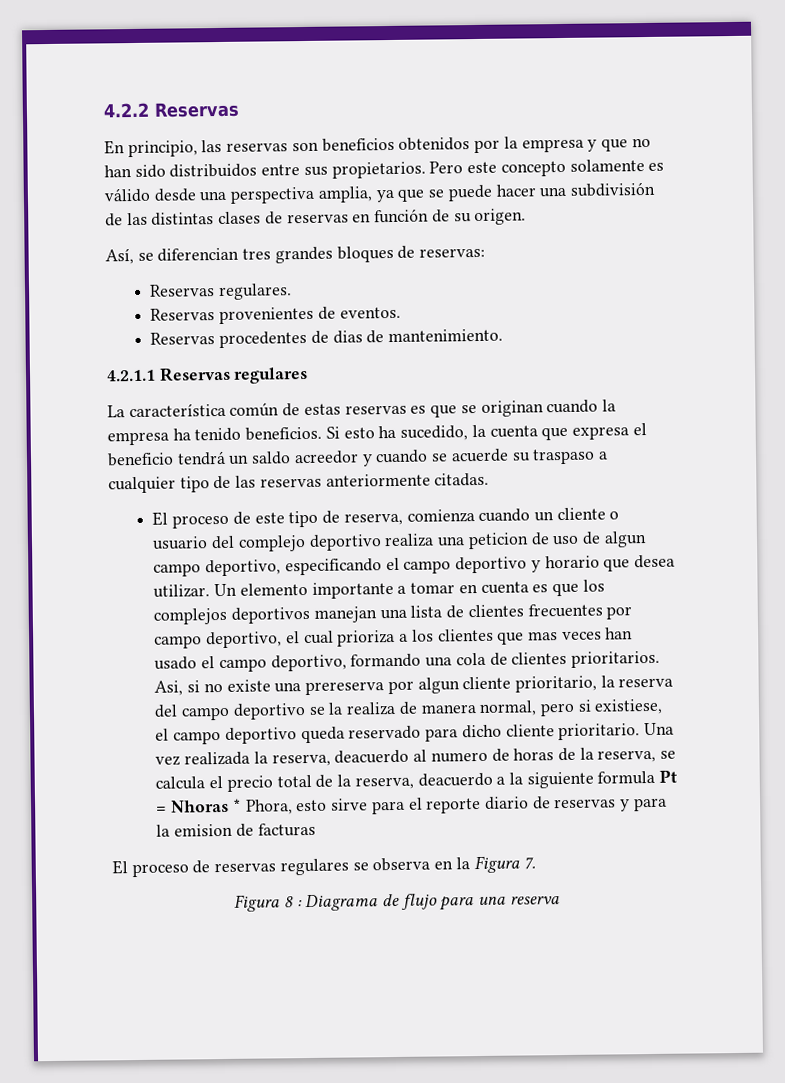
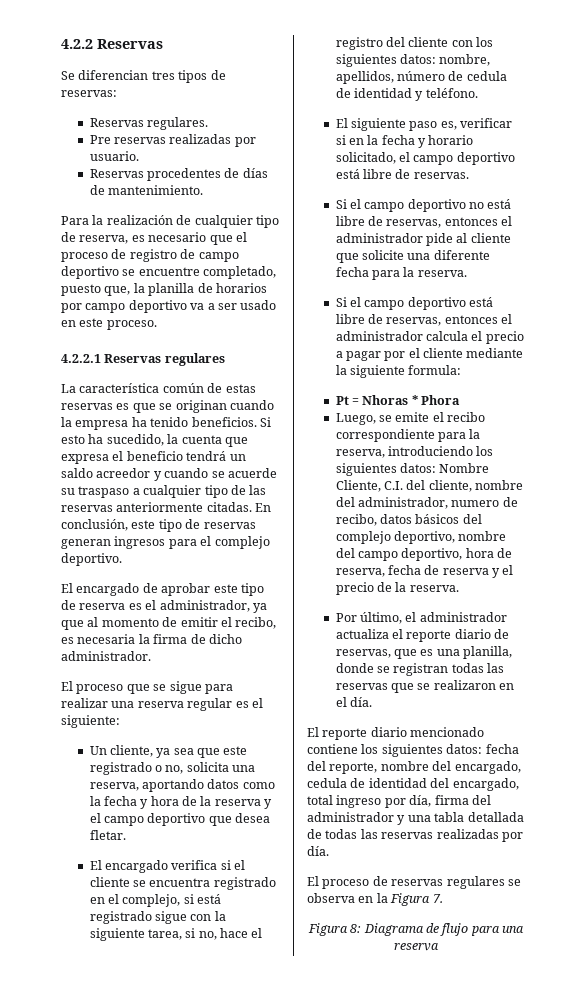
[104,136,651,158] [104,159,665,179] [104,181,655,204] [105,208,527,227] [105,245,394,265] En principio, las reservas son beneficios obtenidos por la empresa y que no han sido distribuidos entre sus propietarios. Pero este concepto solamente es válido desde una perspectiva amplia, ya que se puede hacer una subdivisión de las distintas clases de reservas en función de su origen. // Así, se diferencian tres grandes bloques -> [61,70,208,83] Se diferencian tres tipos
[150,306,401,325] Reservas provenientes de eventos. -> [89,134,256,147] [89,151,139,161] Pre reservas realizadas por usuario.
[332,330,363,344] dias -> [242,168,268,178] días
[106,369,156,382] 4.2.1.1 -> [61,215,279,228] [61,232,247,245] [61,249,239,262] [61,266,277,279] [61,283,267,296] [61,300,277,313] [61,318,157,330] [61,354,101,363] Para la realización de cualquier tipo de reserva, es necesario que el proceso de registro de campo deportivo se encuentre completado, puesto que, la planilla de horarios por campo deportivo va a ser usado en este proceso. // 4.2.2.1
[152,507,620,529] [152,531,647,552] [153,554,676,577] [153,579,605,599] [153,603,633,625] [154,627,634,649] [154,650,661,673] [154,675,674,696] [154,698,664,721] [155,722,675,745] [155,747,677,767] [155,770,656,792] // El proceso de este tipo de reserva, comienza cuando un cliente o usuario del complejo deportivo realiza una peticion de uso de algun campo deportivo, especificando el campo deportivo y horario que desea utilizar. Un elemento importante a tomar en cuenta es que los complejos deportivos manejan una lista de clientes frecuentes por campo deportivo, el cual prioriza a los clientes que mas veces han usado el campo deportivo, formando una cola de clientes prioritarios. Asi, si no existe una prereserva por algun cliente prioritario, la reserva del campo deportivo se la realiza de manera normal, pero si existiese, el campo deportivo queda reservado para dicho cliente prioritario. Una vez realizada la reserva, deacuerdo al numero de horas de la reserva, se calcula el precio total de la reserva, deacuerdo a la siguiente formula -> [255,503,272,512] [61,519,256,532] [61,536,270,549] [61,553,122,566] [61,583,264,596] [61,600,267,613] [61,617,277,630] [61,634,242,644] [61,651,151,661] [61,681,233,694] [61,698,263,711] [61,715,120,728] [89,745,248,758] [89,762,256,775] [89,779,275,792] [89,796,273,809] [89,813,271,826] [89,830,126,840] [89,860,246,873] [89,877,276,890] [89,894,222,907] [89,911,226,924] [89,928,263,941] [335,37,494,50] [335,54,491,67] [335,71,507,84] [335,88,478,101] [335,118,513,131] [335,135,474,148] [335,152,515,165] [335,169,469,179] [335,199,512,212] [335,216,513,228] [335,233,511,246] [335,250,490,263] [335,267,467,280] [335,297,494,310] [335,314,513,326] [335,331,524,344] [335,348,524,361] [335,365,462,378] En conclusión, este tipo de reservas generan ingresos para el complejo deportivo. // El encargado de aprobar este tipo de reserva es el administrador, ya que al momento de emitir el recibo, es necesaria la firma de dicho administrador. // El proceso que se sigue para realizar una reserva regular es el siguiente: // Un cliente, ya sea que este registrado o no, solicita una reserva, aportando datos como la fecha y hora de la reserva y el campo deportivo que desea fletar. // El encargado verifica si el cliente se encuentra registrado en el complejo, si está registrado sigue con la siguiente tarea, si no, hace el registro del cliente con los siguientes datos: nombre, apellidos, número de cedula de identidad y teléfono. // El siguiente paso es, verificar si en la fecha y horario solicitado, el campo deportivo está libre de reservas. // Si el campo deportivo no está libre de reservas, entonces el administrador pide al cliente que solicite una diferente fecha para la reserva. // Si el campo deportivo está libre de reservas, entonces el administrador calcula el precio a pagar por el cliente mediante la siguiente formula: //
[245,796,667,815] [156,822,316,837] Phora, esto sirve para el reporte diario de reservas y para la emision de facturas -> [421,395,461,405] [335,412,486,425] [335,429,481,442] [335,446,494,458] [335,463,490,476] [335,480,524,492] [335,497,518,509] [335,514,482,526] [335,531,507,544] [335,548,513,561] [335,565,514,578] [335,582,459,595] [335,612,507,624] [335,629,510,642] [335,646,513,659] [335,663,505,676] [335,680,515,693] [335,697,372,707] [307,727,485,740] [307,744,519,757] [307,761,521,774] [307,778,519,791] [307,795,491,808] [307,812,524,825] [307,829,523,842] [307,846,329,856] Phora // Luego, se emite el recibo correspondiente para la reserva, introduciendo los siguientes datos: Nombre Cliente, C.I. del cliente, nombre del administrador, numero de recibo, datos básicos del complejo deportivo, nombre del campo deportivo, hora de reserva, fecha de reserva y el precio de la reserva. // Por último, el administrador actualiza el reporte diario de reservas, que es una planilla, donde se registran todas las reservas que se realizaron en el día. // El reporte diario mencionado contiene los siguientes datos: fecha del reporte, nombre del encargado, cedula de identidad del encargado, total ingreso por día, firma del administrador y una tabla detallada de todas las reservas realizadas por día.
[283,896,303,908] 8 : -> [350,924,362,933] 8:

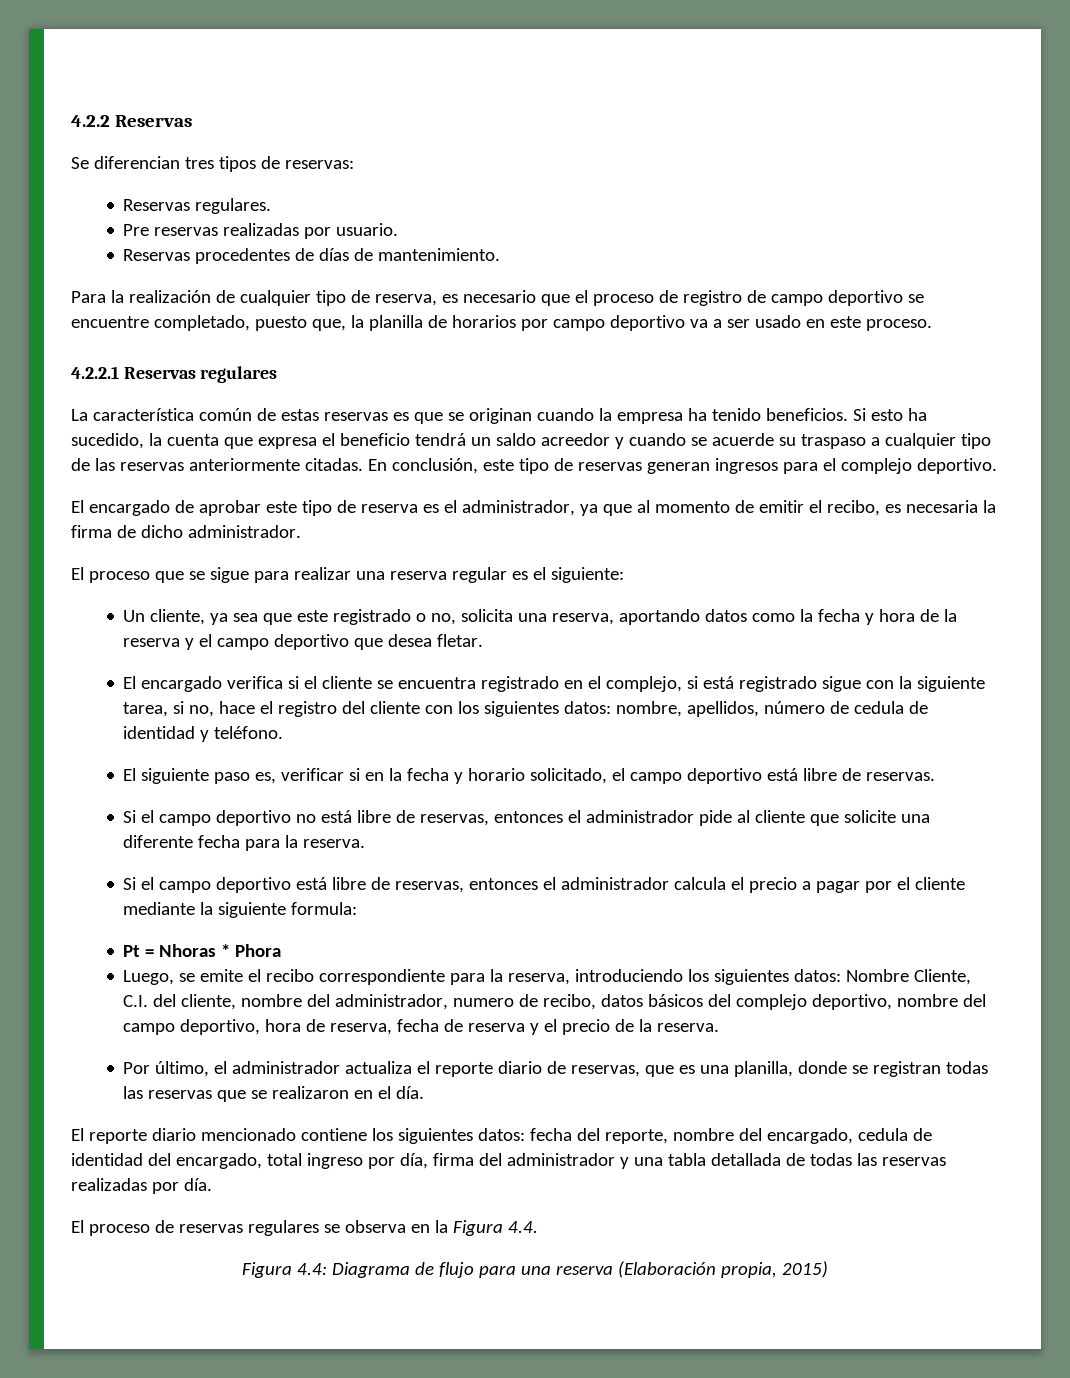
[432,894,443,903] [307,923,362,936] 7. // Figura 8: -> [507,1221,538,1233] [242,1262,328,1278] 4.4. // Figura 4.4:
(439, 947) none -> [617,1261,828,1278] (Elaboración propia, 2015)

